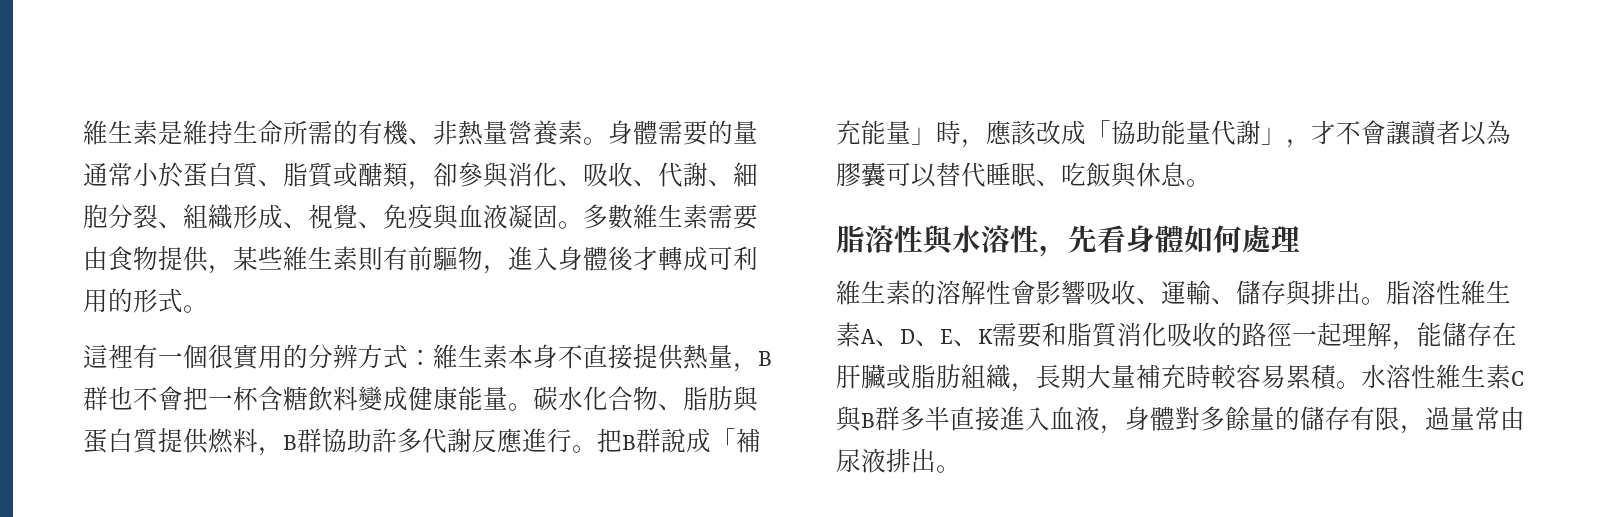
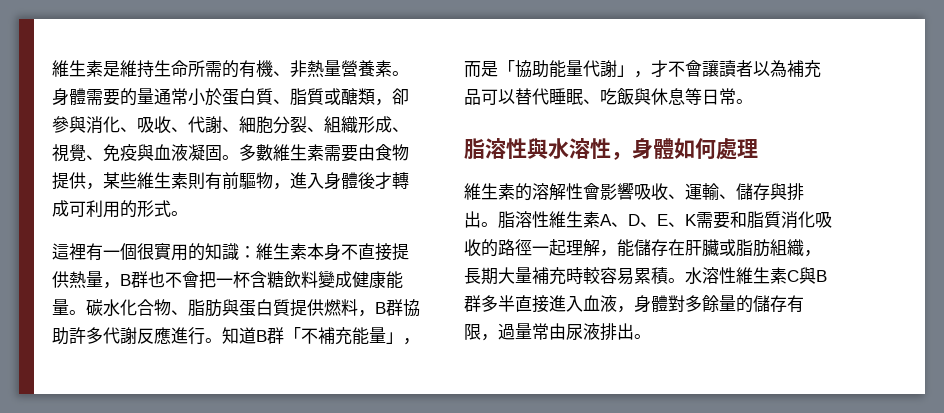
[308,344,408,369] 分辨方式 -> [205,243,239,261] 知識
[597,428,761,453] [836,120,1086,148] 把B群說成「補充能量」時，應該改成 -> [222,327,420,345] [464,61,498,78] 知道B群「不補充能量」，而是
[836,162,886,187] 膠囊 -> [787,60,821,78] [464,89,481,105] 補充品
(1186, 174) none -> [685,88,736,105] 等日常
[1068,225,1126,253] 先看 -> (632, 156) none

